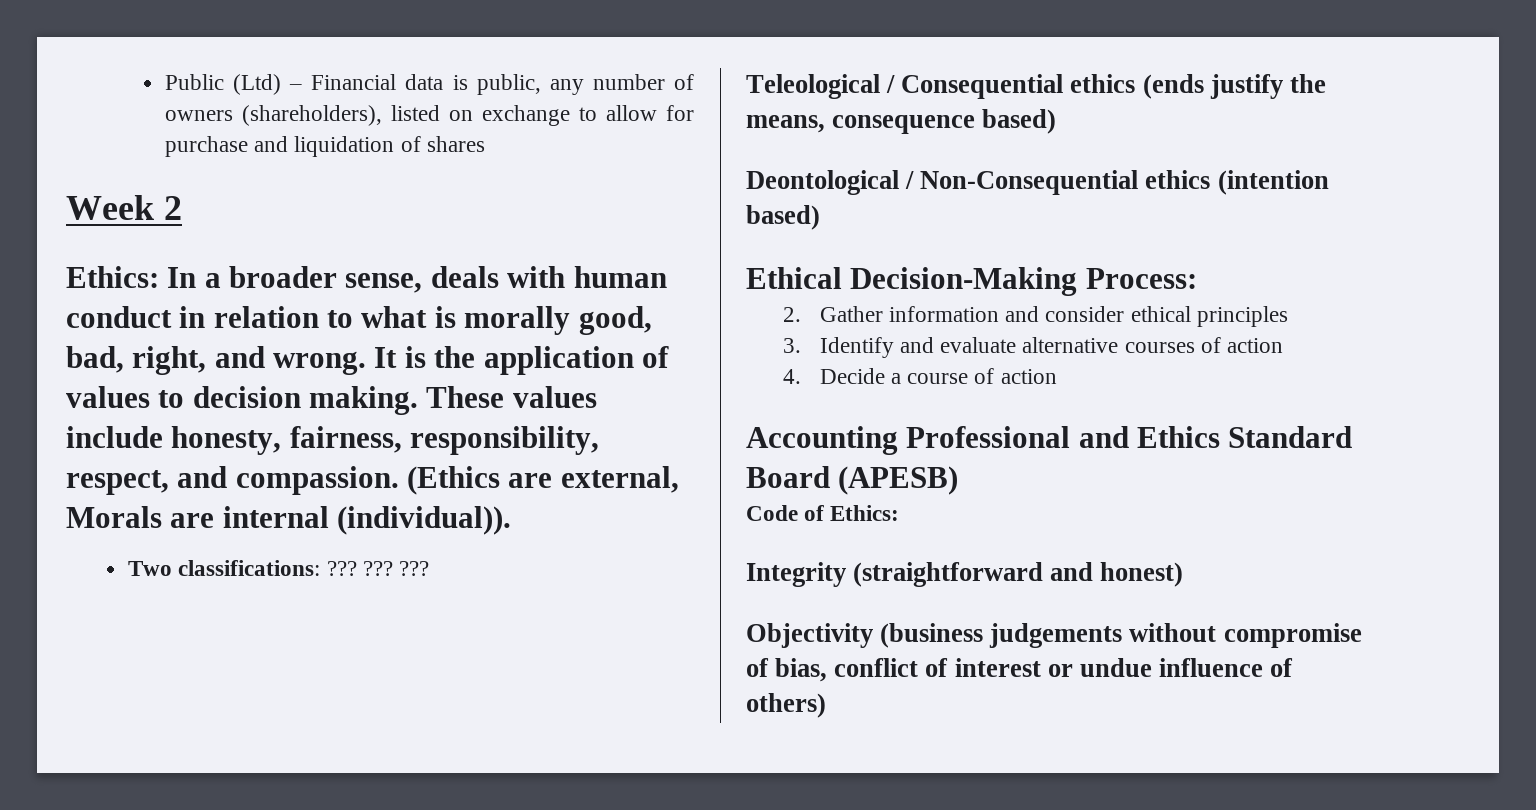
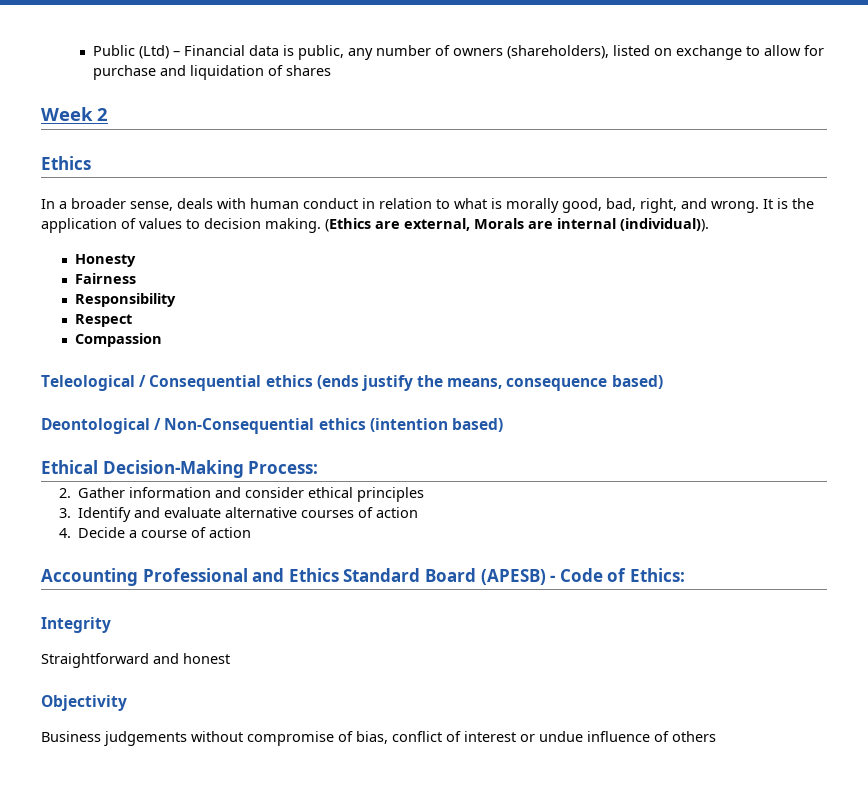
[66,266,159,288] Ethics: -> [41,156,91,170] Ethics //
[426,386,597,408] [66,426,600,455] [66,466,399,495] These values include honesty, fairness, responsibility, respect, and compassion. -> (321, 225) none
[128,560,429,576] Two classifications: ??? ??? ??? -> [75,254,137,267] [75,273,137,284] [75,293,177,307] [75,314,133,327] [75,333,163,347] Honesty // Fairness // Responsibility // Respect // Compassion
(959, 480) // -> [550,575,556,582] -
[853,562,1184,587] (straightforward and honest) -> [41,653,230,668] // Straightforward and honest
[880,623,984,648] (business -> [41,731,101,742] // Business
[746,693,826,718] others) -> [672,731,716,742] others

